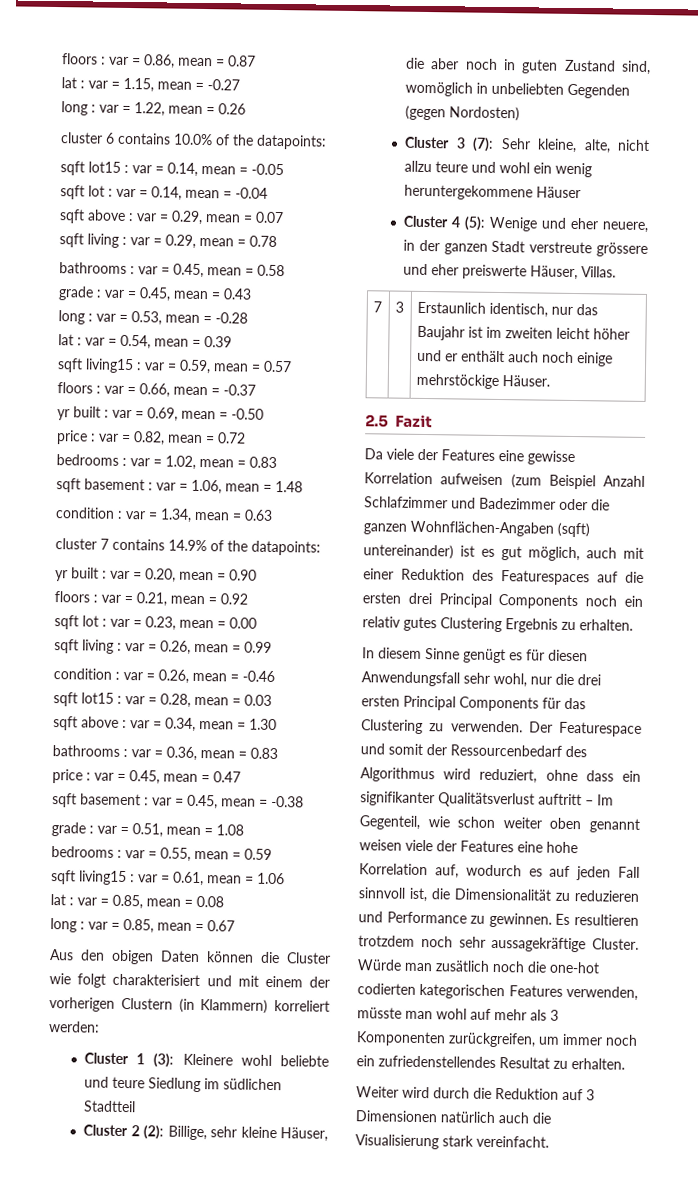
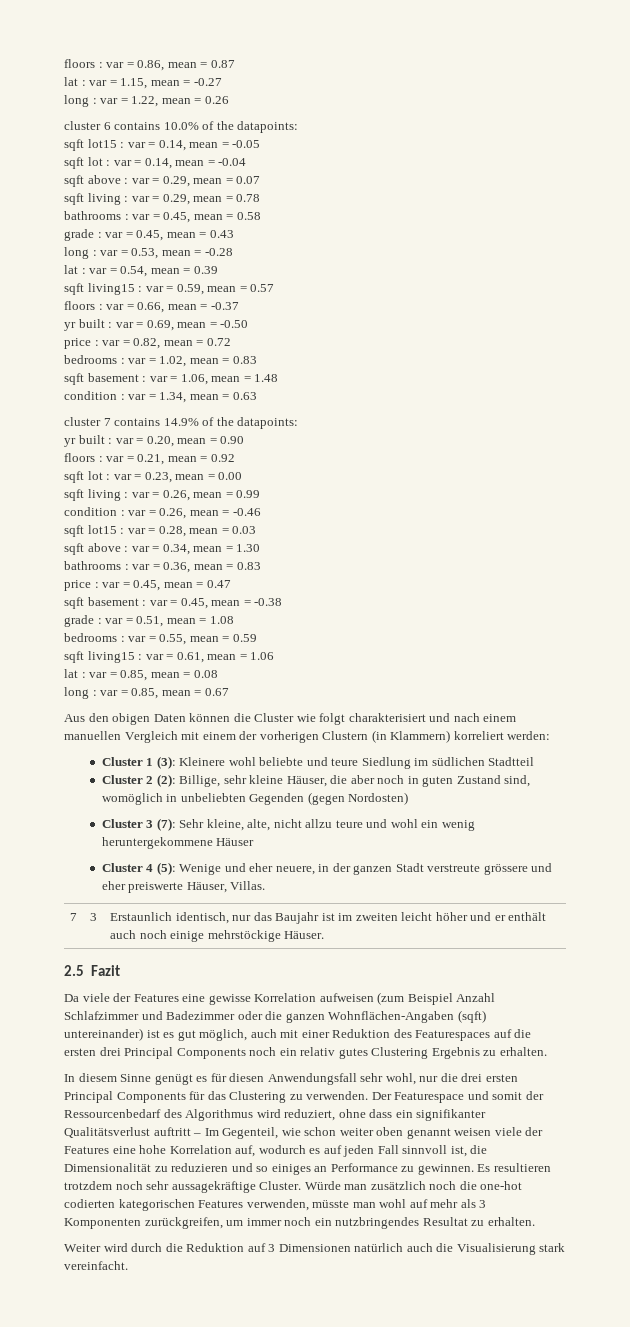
(232, 981) none -> [453,713,517,722] [64,731,178,743] nach einem manuellen Vergleich
(383, 917) none -> [256,1164,328,1175] so einiges an
[435,960,490,972] zusätlich -> [370,1181,426,1190] zusätzlich
[378,1055,496,1069] zufriedenstellendes -> [335,1217,420,1229] nutzbringendes

